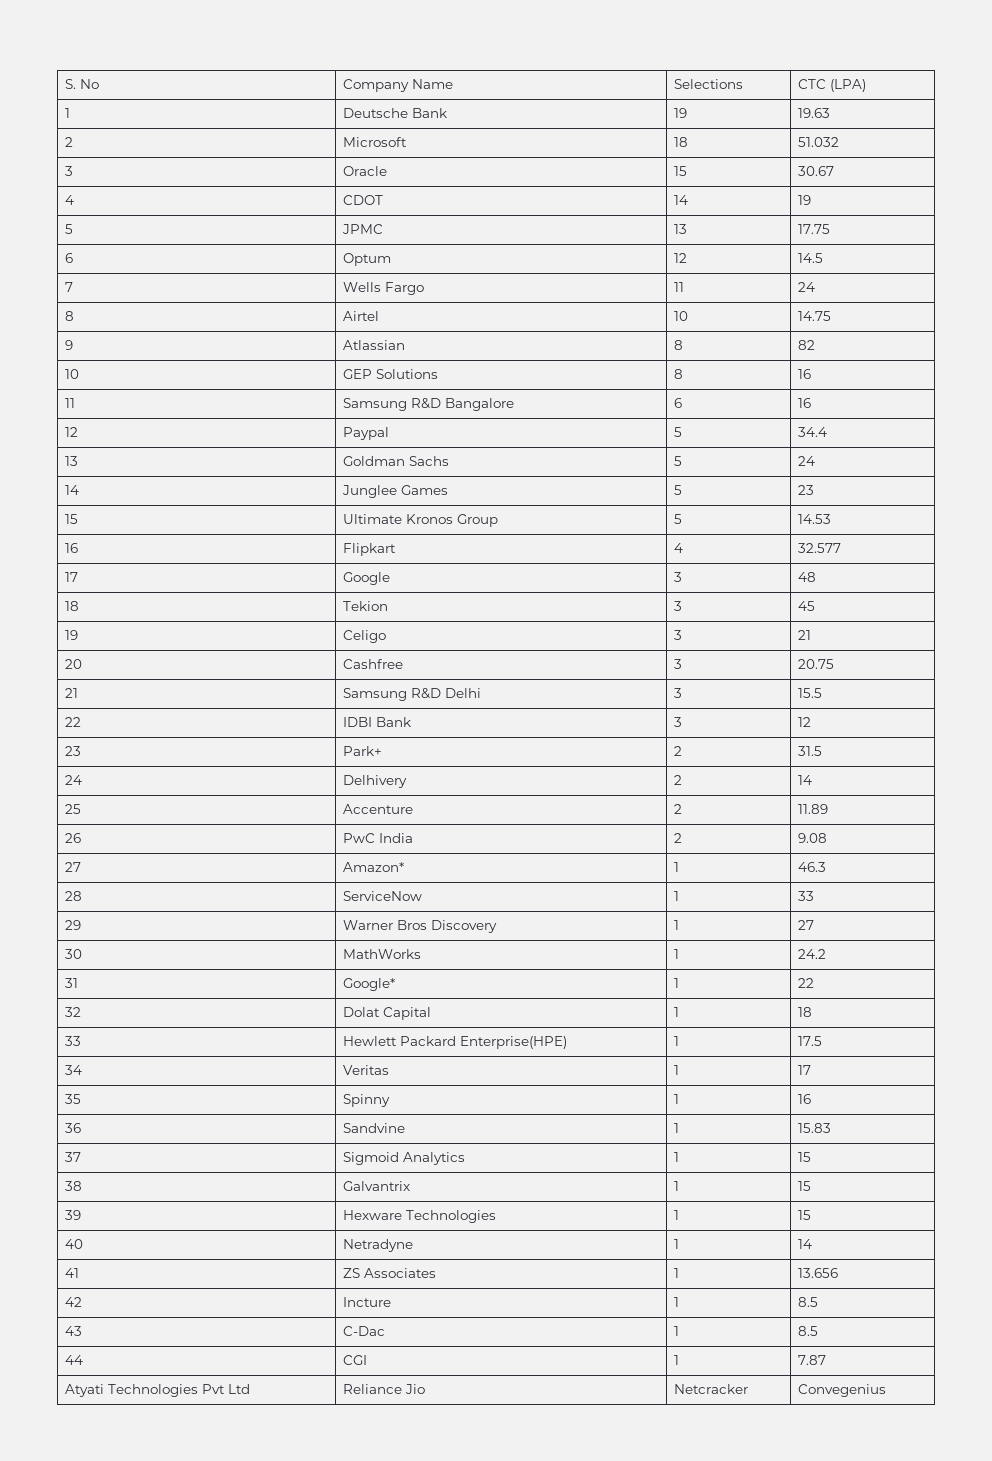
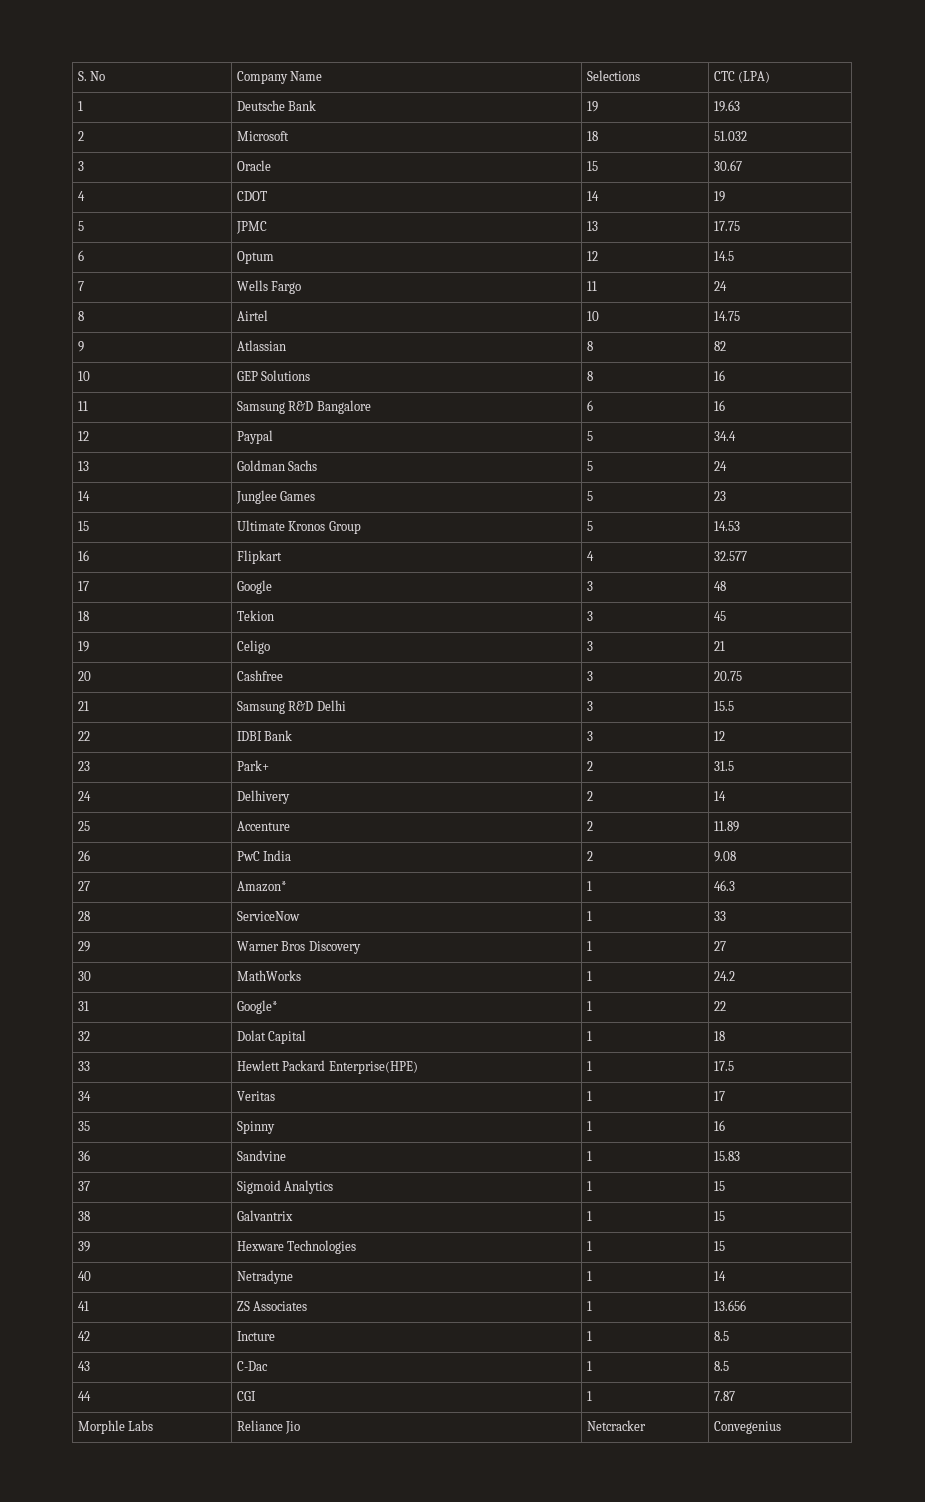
[65,1384,251,1397] Atyati Technologies Pvt Ltd -> [77,1420,154,1434] Morphle Labs

